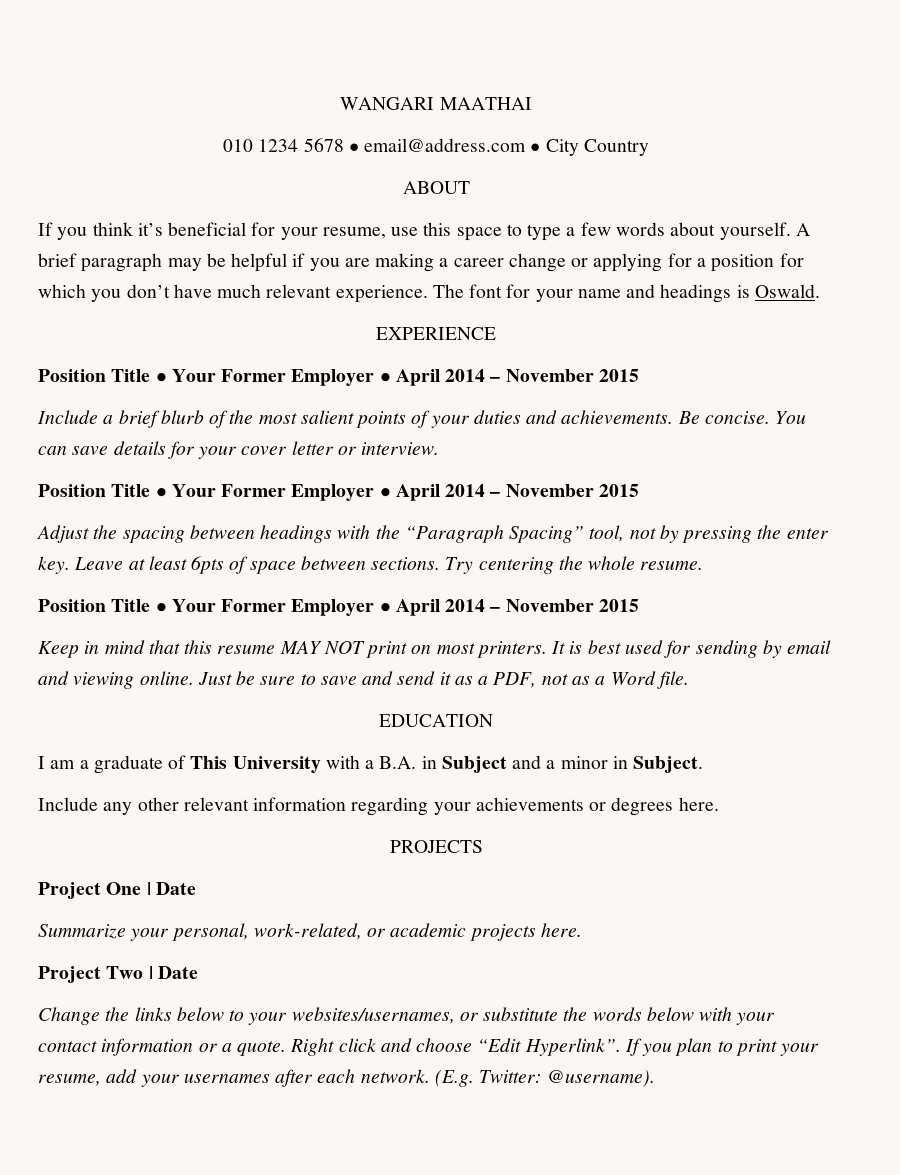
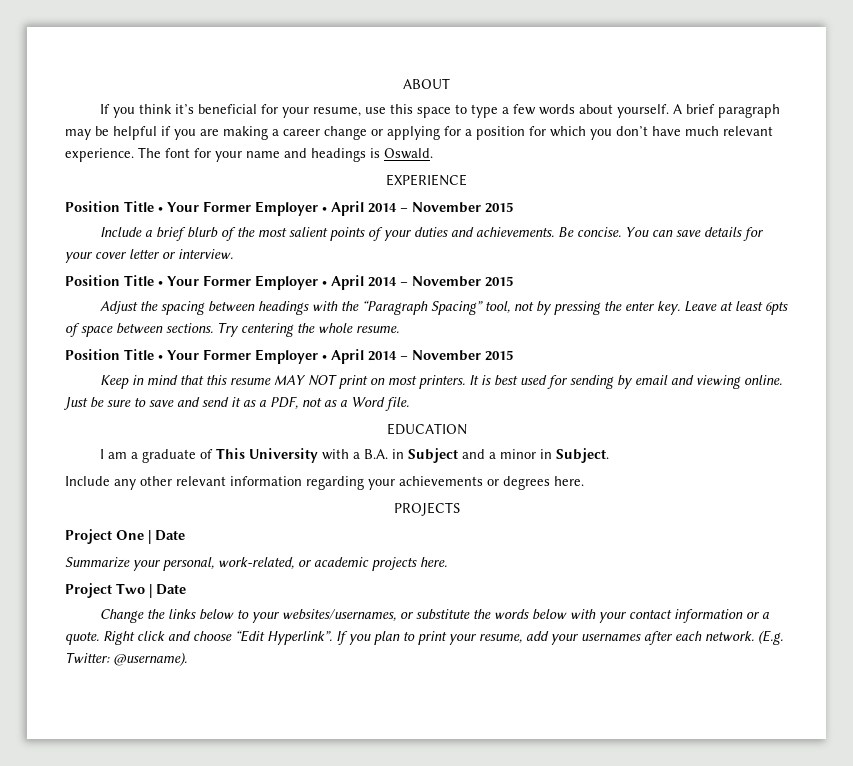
[340,97,532,110] [223,138,649,156] WANGARI MAATHAI // 010 1234 5678 • email@address.com • City Country // -> (403, 83) none

